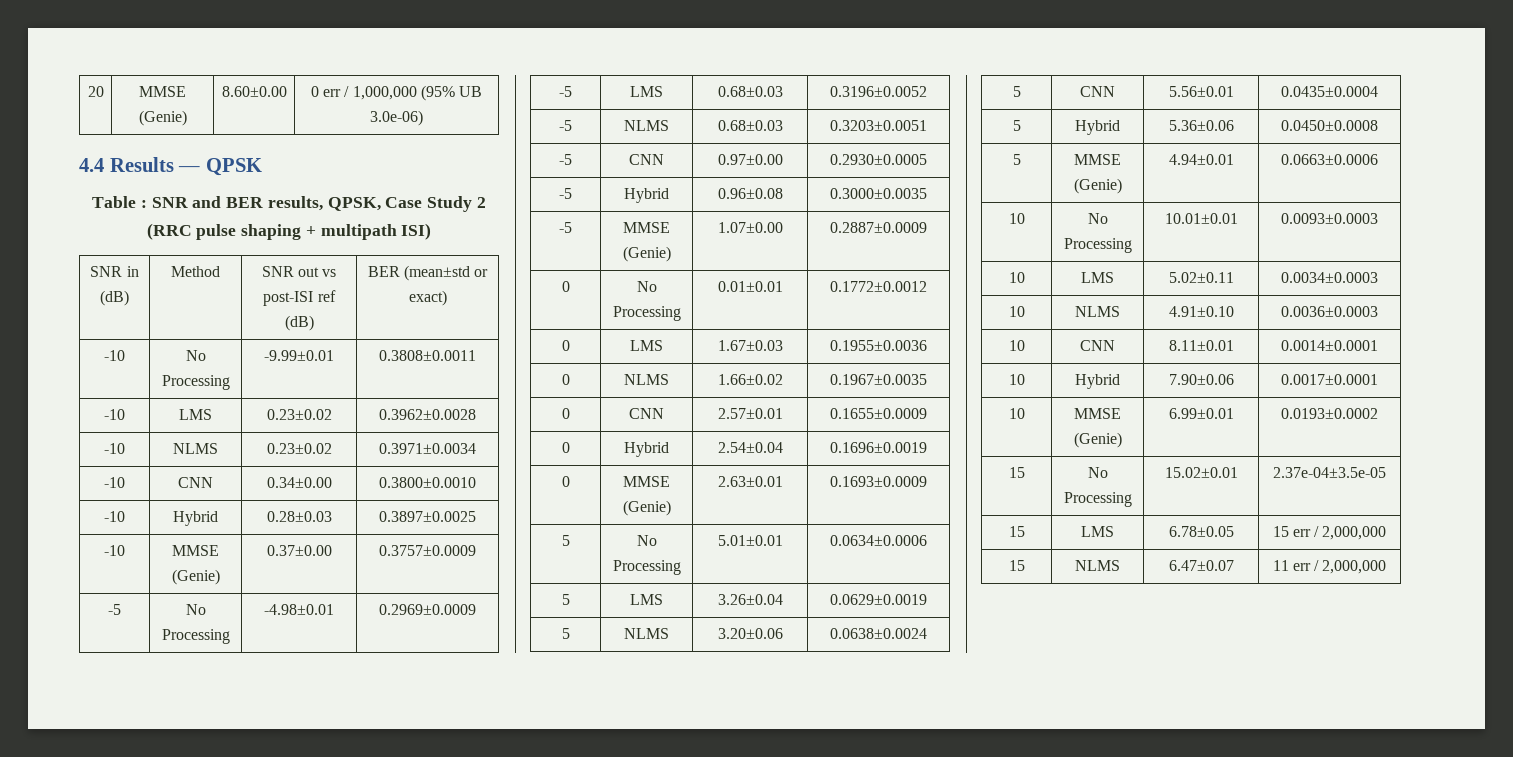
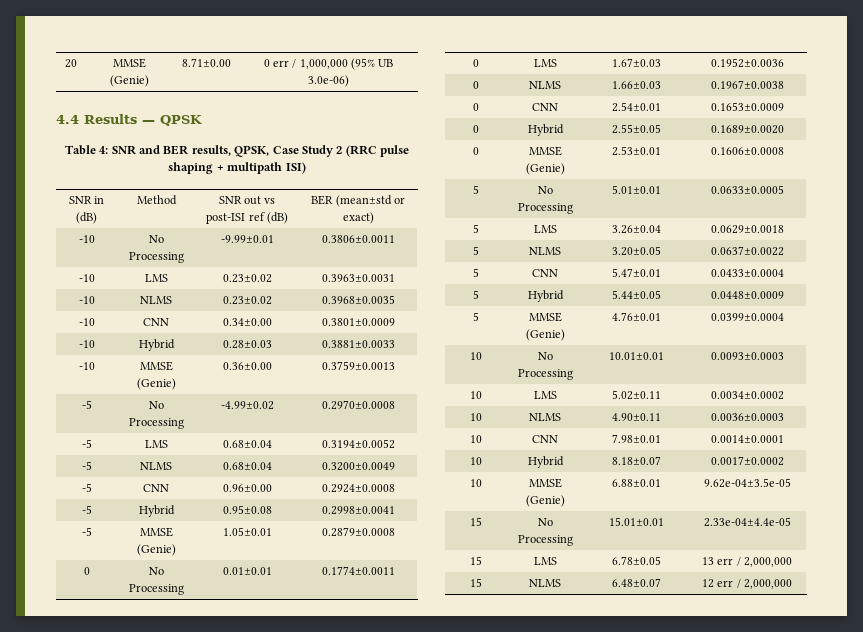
[221,86,287,97] 8.60±0.00 -> [181,58,231,67] 8.71±0.00
[140,200,147,208] : -> [99,146,109,154] 4:
[379,350,476,361] 0.3808±0.0011 -> [321,235,395,243] 0.3806±0.0011
[379,409,476,420] 0.3962±0.0028 -> [321,274,395,282] 0.3963±0.0031
[379,443,476,454] 0.3971±0.0034 -> [321,295,395,304] 0.3968±0.0035
[379,477,476,488] 0.3800±0.0010 -> [321,318,395,326] 0.3801±0.0009
[379,511,476,522] 0.3897±0.0025 -> [321,340,395,348] 0.3881±0.0033
[266,545,332,556] [379,545,476,556] 0.37±0.00 | 0.3757±0.0009 -> [222,362,272,370] [321,361,395,370] 0.36±0.00 | 0.3759±0.0013
[264,604,334,615] [379,604,476,615] -4.98±0.01 | 0.2969±0.0009 -> [220,401,274,410] [321,400,395,410] -4.99±0.02 | 0.2970±0.0008
[717,86,783,97] [830,86,927,97] 0.68±0.03 | 0.3196±0.0052 -> [222,440,272,448] [321,439,395,449] 0.68±0.04 | 0.3194±0.0052
[717,120,783,131] [830,120,927,131] 0.68±0.03 | 0.3203±0.0051 -> [222,462,272,470] [321,462,395,471] 0.68±0.04 | 0.3200±0.0049
[717,154,783,165] [830,154,927,165] 0.97±0.00 | 0.2930±0.0005 -> [222,484,272,492] [321,484,395,493] 0.96±0.00 | 0.2924±0.0008
[717,188,783,199] [830,188,927,199] 0.96±0.08 | 0.3000±0.0035 -> [222,505,272,514] [321,506,395,515] 0.95±0.08 | 0.2998±0.0041
[717,222,783,233] [830,222,927,233] 1.07±0.00 | 0.2887±0.0009 -> [222,527,272,536] [321,527,395,537] 1.05±0.01 | 0.2879±0.0008
[830,281,927,292] 0.1772±0.0012 -> [321,566,395,575] 0.1774±0.0011
[830,340,927,351] 0.1955±0.0036 -> [710,58,784,68] 0.1952±0.0036
[717,374,783,385] [830,374,927,385] 1.66±0.02 | 0.1967±0.0035 -> [611,81,661,89] [710,80,784,89] 1.66±0.03 | 0.1967±0.0038
[717,408,783,419] [830,408,927,419] 2.57±0.01 | 0.1655±0.0009 -> [611,102,661,112] [710,102,784,111] 2.54±0.01 | 0.1653±0.0009
[717,442,783,453] [830,442,927,453] 2.54±0.04 | 0.1696±0.0019 -> [611,124,661,134] [710,125,784,134] 2.55±0.05 | 0.1689±0.0020
[717,476,783,487] [830,476,927,487] 2.63±0.01 | 0.1693±0.0009 -> [611,146,661,156] [710,147,784,155] 2.53±0.01 | 0.1606±0.0008
[830,535,927,546] 0.0634±0.0006 -> [710,185,784,194] 0.0633±0.0005
[830,594,927,605] 0.0629±0.0019 -> [710,225,784,234] 0.0629±0.0018
[717,628,783,639] [830,628,927,639] 3.20±0.06 | 0.0638±0.0024 -> [611,246,661,256] [710,246,784,256] 3.20±0.05 | 0.0637±0.0022
[1168,86,1234,97] [1281,86,1378,97] 5.56±0.01 | 0.0435±0.0004 -> [611,268,661,277] [710,269,784,277] 5.47±0.01 | 0.0433±0.0004
[1168,120,1234,131] [1281,120,1378,131] 5.36±0.06 | 0.0450±0.0008 -> [611,290,661,299] [710,291,784,299] 5.44±0.05 | 0.0448±0.0009
[1168,154,1234,165] [1281,154,1378,165] 4.94±0.01 | 0.0663±0.0006 -> [611,312,661,321] [710,313,784,321] 4.76±0.01 | 0.0399±0.0004
[1281,272,1378,283] 0.0034±0.0003 -> [710,391,784,400] 0.0034±0.0002
[1168,306,1234,317] 4.91±0.10 -> [611,413,661,421] 4.90±0.11
[1168,340,1234,351] 8.11±0.01 -> [611,434,661,443] 7.98±0.01
[1168,374,1234,385] [1281,374,1378,385] 7.90±0.06 | 0.0017±0.0001 -> [611,456,661,465] [710,456,784,466] 8.18±0.07 | 0.0017±0.0002
[1168,408,1234,419] [1281,408,1378,419] 6.99±0.01 | 0.0193±0.0002 -> [611,479,661,487] [703,478,791,488] 6.88±0.01 | 9.62e-04±3.5e-05
[1164,467,1238,478] [1273,467,1386,478] 15.02±0.01 | 2.37e-04±3.5e-05 -> [608,517,664,526] [703,517,791,527] 15.01±0.01 | 2.33e-04±4.4e-05
[1272,526,1289,537] 15 -> [701,557,714,565] 13
[1168,560,1234,571] [1272,560,1289,571] 6.47±0.07 | 11 -> [611,578,661,587] [701,579,714,588] 6.48±0.07 | 12

